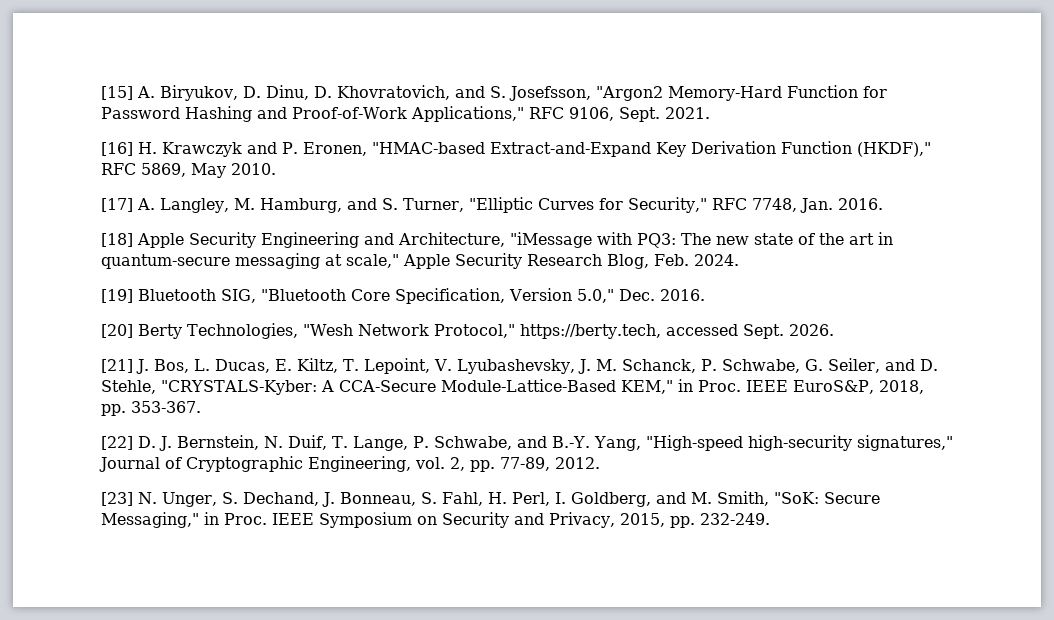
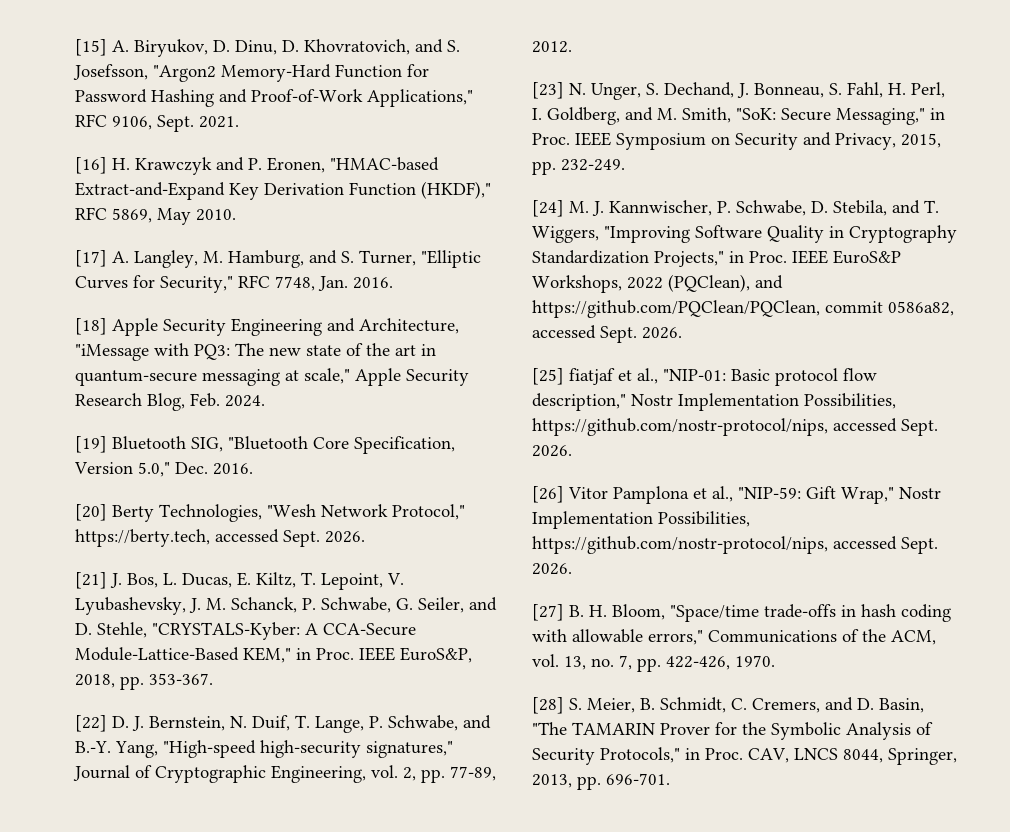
(770, 519) none -> [532,200,939,217] [532,225,957,243] [532,250,901,267] [532,274,783,293] [532,300,954,318] [532,325,682,343] [532,368,877,386] [532,393,896,411] [532,418,938,436] [532,445,572,457] [532,486,941,504] [532,511,750,529] [532,536,938,554] [532,563,572,575] [532,604,951,622] [532,629,936,645] [532,654,775,672] [532,697,924,714] [532,722,933,740] [532,747,957,765] [532,773,670,790] // [24] M. J. Kannwischer, P. Schwabe, D. Stebila, and T. Wiggers, "Improving Software Quality in Cryptography Standardization Projects," in Proc. IEEE EuroS&P Workshops, 2022 (PQClean), and https://github.com/PQClean/PQClean, commit 0586a82, accessed Sept. 2026. // [25] fiatjaf et al., "NIP-01: Basic protocol flow description," Nostr Implementation Possibilities, https://github.com/nostr-protocol/nips, accessed Sept. 2026. // [26] Vitor Pamplona et al., "NIP-59: Gift Wrap," Nostr Implementation Possibilities, https://github.com/nostr-protocol/nips, accessed Sept. 2026. // [27] B. H. Bloom, "Space/time trade-offs in hash coding with allowable errors," Communications of the ACM, vol. 13, no. 7, pp. 422-426, 1970. // [28] S. Meier, B. Schmidt, C. Cremers, and D. Basin, "The TAMARIN Prover for the Symbolic Analysis of Security Protocols," in Proc. CAV, LNCS 8044, Springer, 2013, pp. 696-701.

